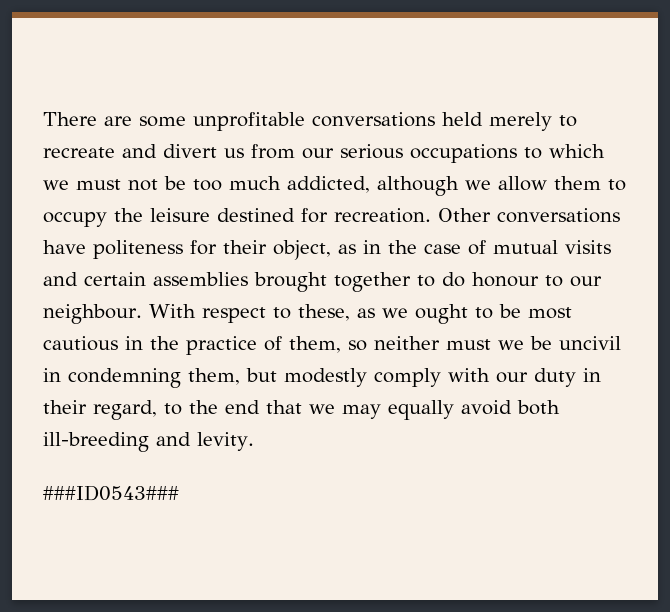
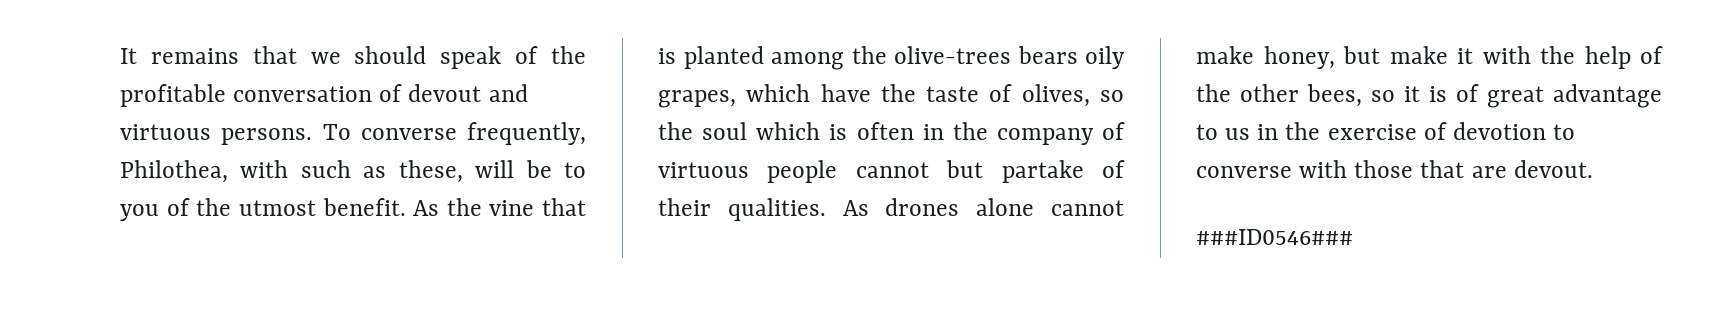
[43,112,577,131] [43,144,605,163] [43,176,626,196] [43,208,620,227] [43,240,611,260] [43,272,602,292] [43,304,572,324] [43,336,621,355] [43,368,601,388] [43,400,560,420] [43,432,254,452] [43,485,179,501] There are some unprofitable conversations held merely to recreate and divert us from our serious occupations to which we must not be too much addicted, although we allow them to occupy the leisure destined for recreation. Other conversations have politeness for their object, as in the case of mutual visits and certain assemblies brought together to do honour to our neighbour. With respect to these, as we ought to be most cautious in the practice of them, so neither must we be uncivil in condemning them, but modestly comply with our duty in their regard, to the end that we may equally avoid both ill-breeding and levity. // ###ID0543### -> [120,46,586,69] [120,84,528,107] [120,122,586,145] [120,160,586,183] [120,198,586,221] [658,46,1125,70] [658,84,1124,108] [658,122,1125,145] [658,160,1125,183] [658,198,1124,221] [1196,46,1663,69] [1196,84,1662,108] [1196,122,1576,140] [1196,160,1593,178] [1196,229,1353,245] It remains that we should speak of the profitable conversation of devout and virtuous persons. To converse frequently, Philothea, with such as these, will be to you of the utmost benefit. As the vine that is planted among the olive-trees bears oily grapes, which have the taste of olives, so the soul which is often in the company of virtuous people cannot but partake of their qualities. As drones alone cannot make honey, but make it with the help of the other bees, so it is of great advantage to us in the exercise of devotion to converse with those that are devout. // ###ID0546###

